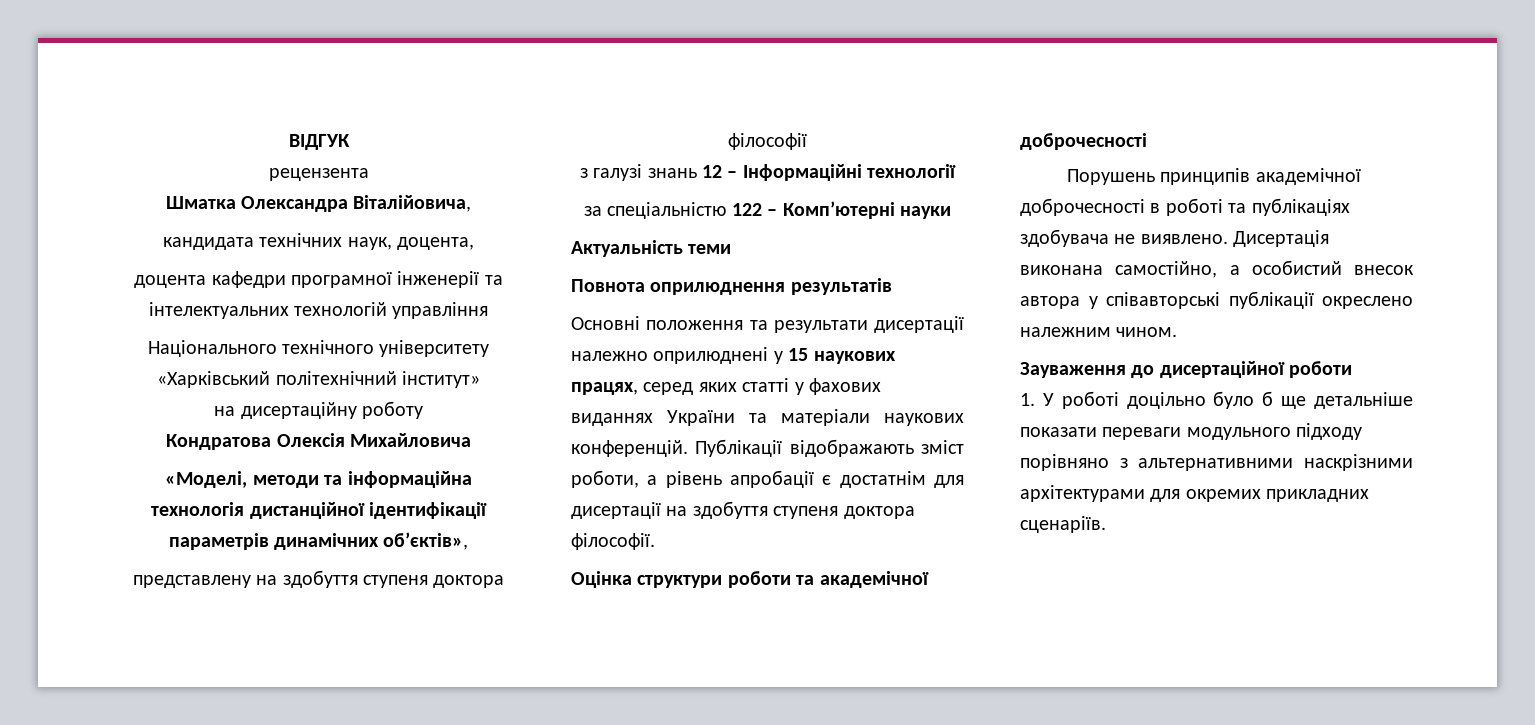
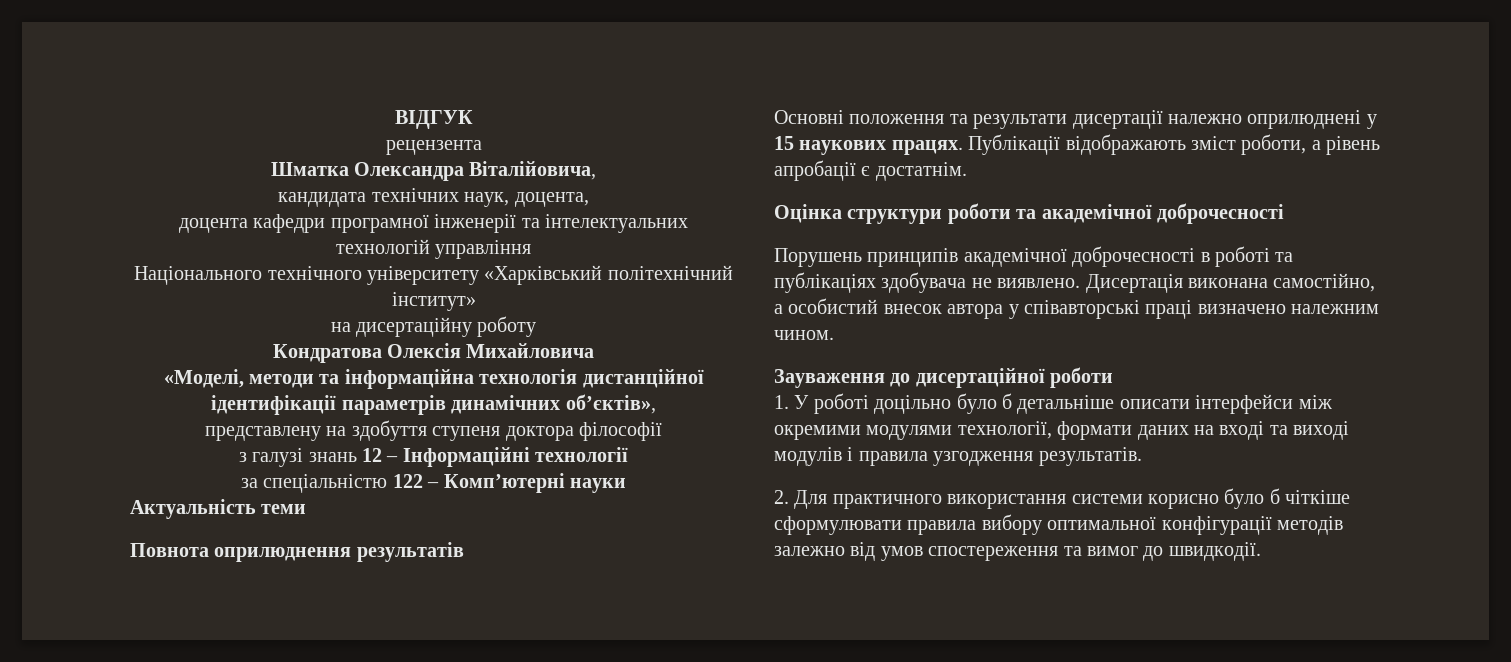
[571,378,881,395] [571,409,964,426] [571,440,688,457] працях, серед яких статті у фахових виданнях України та матеріали наукових конференцій. -> [891,140,963,155] працях.
[839,471,964,488] [571,501,915,519] [571,533,655,550] достатнім для дисертації на здобуття ступеня доктора філософії. -> [875,162,967,181] достатнім.
[1228,291,1413,309] публікації окреслено -> [1145,300,1286,319] праці визначено
[1281,392,1413,409] [1020,423,1363,440] [1020,454,1413,471] [1020,485,1370,502] [1020,516,1106,533] ще детальніше показати переваги модульного підходу порівняно з альтернативними наскрізними архітектурами для окремих прикладних сценаріїв. -> [1017,394,1332,414] [774,421,1350,440] [774,447,1142,466] [774,488,1351,509] [774,514,1343,535] [774,542,1261,561] детальніше описати інтерфейси між окремими модулями технології, формати даних на вході та виході модулів і правила узгодження результатів. // 2. Для практичного використання системи корисно було б чіткіше сформулювати правила вибору оптимальної конфігурації методів залежно від умов спостереження та вимог до швидкодії.

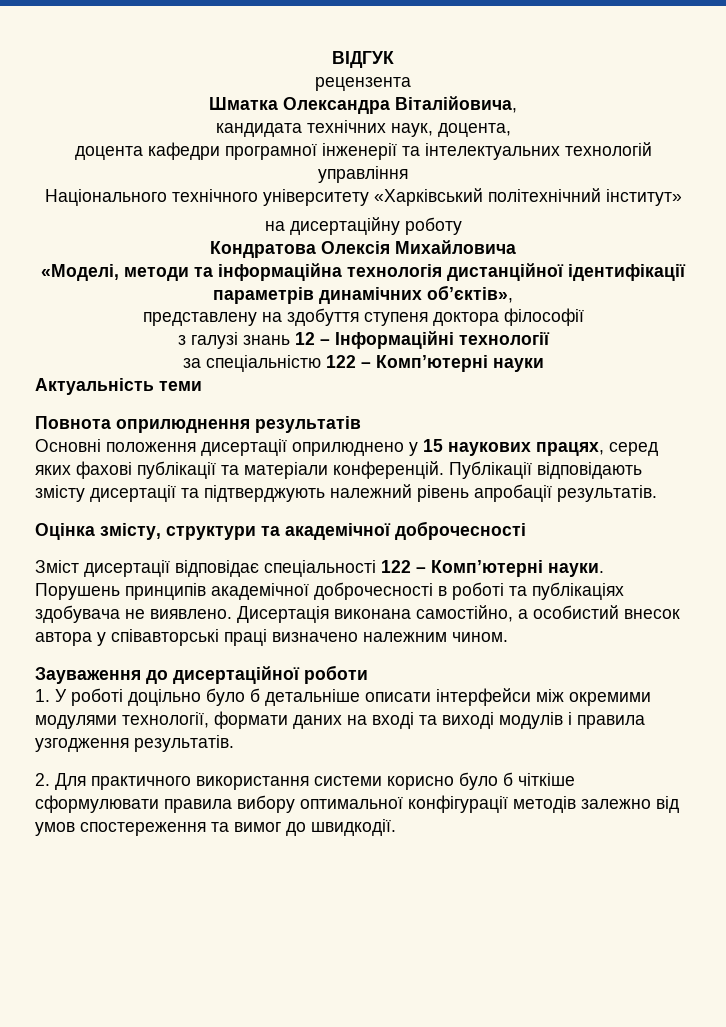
[949,110,1377,129] [774,134,1381,155] [774,160,967,181] та результати дисертації належно оприлюднені у 15 наукових працях. Публікації відображають зміст роботи, а рівень апробації є достатнім. -> [201,439,658,456] [35,461,642,479] [35,484,657,502] дисертації оприлюднено у 15 наукових працях, серед яких фахові публікації та матеріали конференцій. Публікації відповідають змісту дисертації та підтверджують належний рівень апробації результатів.
[847,203,1011,224] структури роботи -> [100,523,256,540] змісту, структури
(1284, 213) none -> [35,560,604,577] Зміст дисертації відповідає спеціальності 122 – Комп’ютерні науки.

